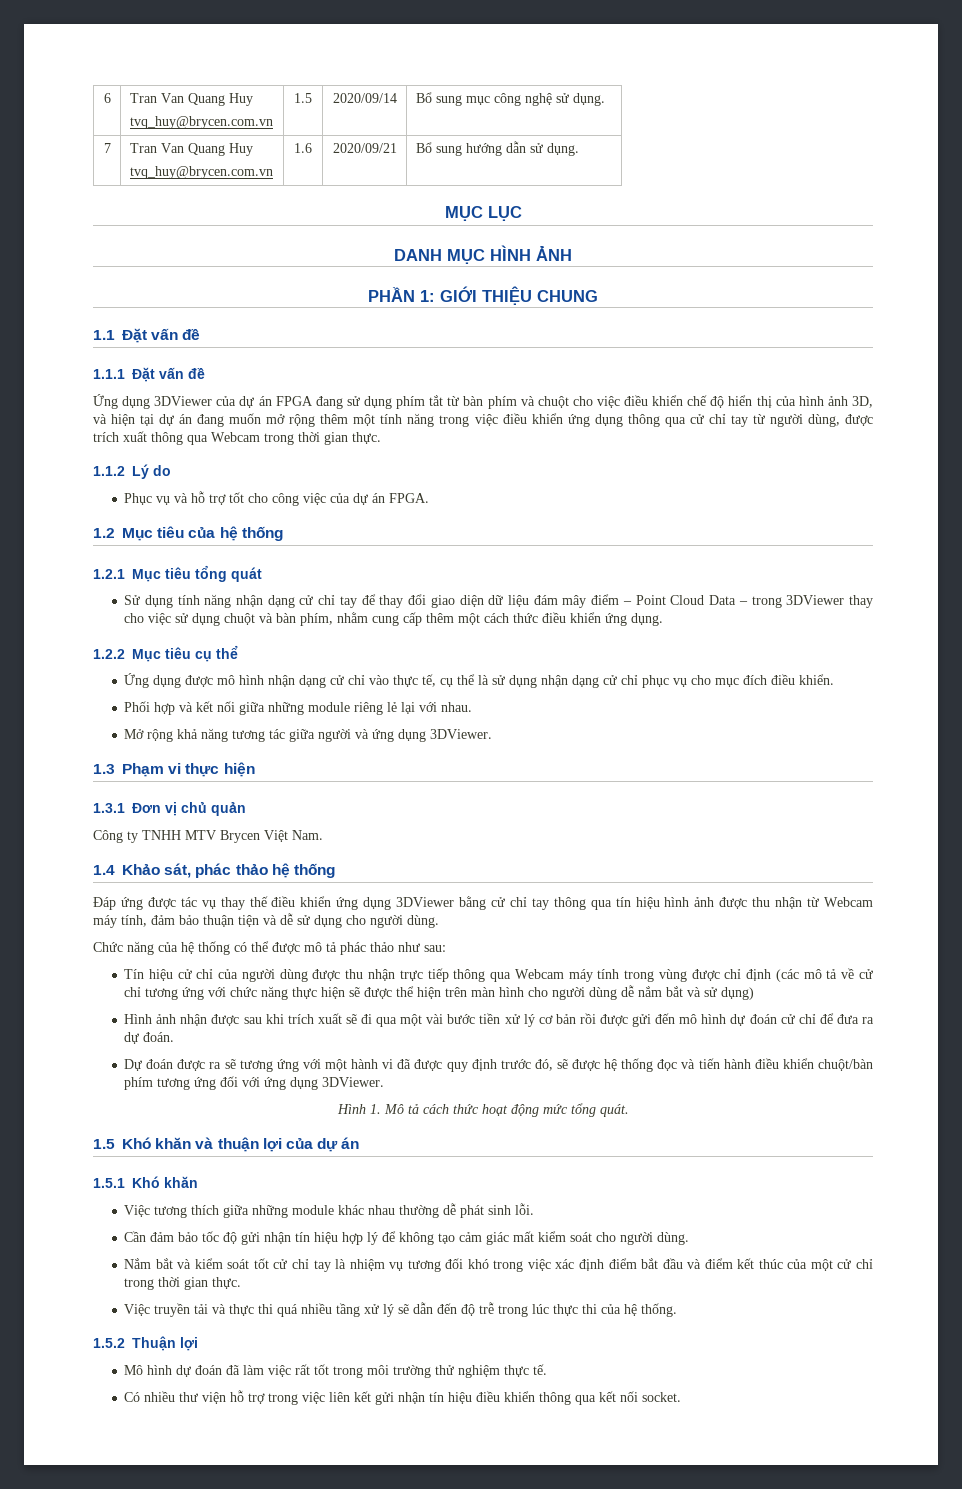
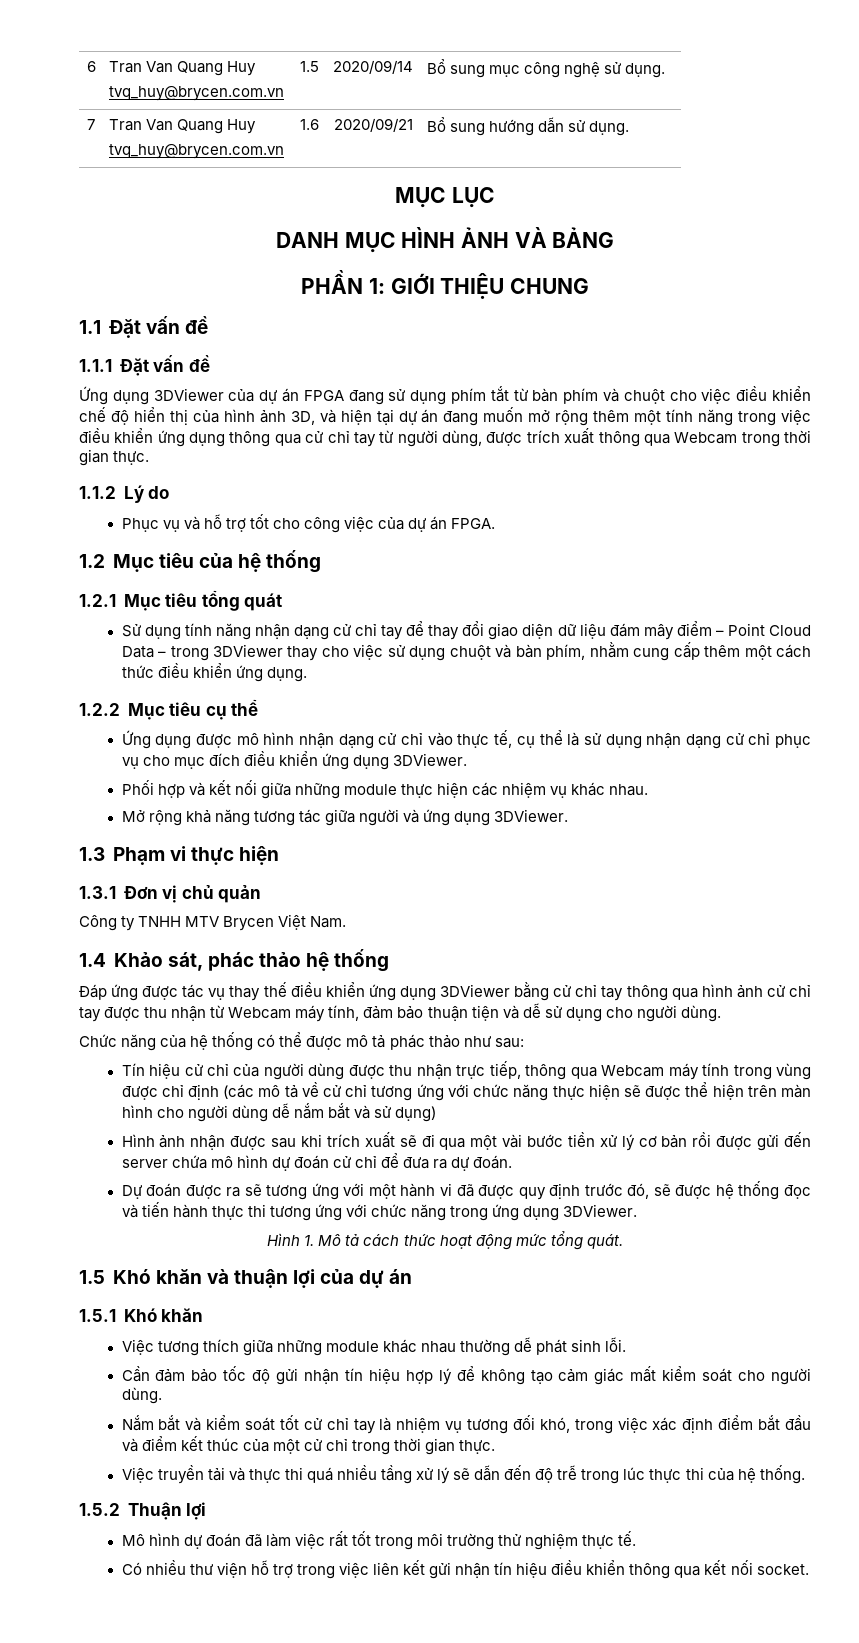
(572, 253) none -> [514,227,615,248] VÀ BẢNG
[799,674,835,685] khiển. -> [278,751,467,770] khiển ứng dụng 3DViewer.
[354,702,438,715] riêng lẻ lại với -> [400,782,606,798] thực hiện các nhiệm vụ khác
[615,897,715,909] tín hiệu hình ảnh -> [701,984,811,998] [79,1007,101,1022] hình ảnh cử chỉ tay
[427,968,449,982] tiếp -> [489,1061,521,1079] tiếp,
(676, 1018) none -> [121,1155,207,1169] server chứa
[754,1058,874,1071] [124,1076,261,1090] điều khiển chuột/bàn phím tương ứng đối với -> [211,1204,489,1221] thực thi tương ứng với chức năng trong
[467,1259,489,1269] khó -> [539,1417,570,1433] khó,

